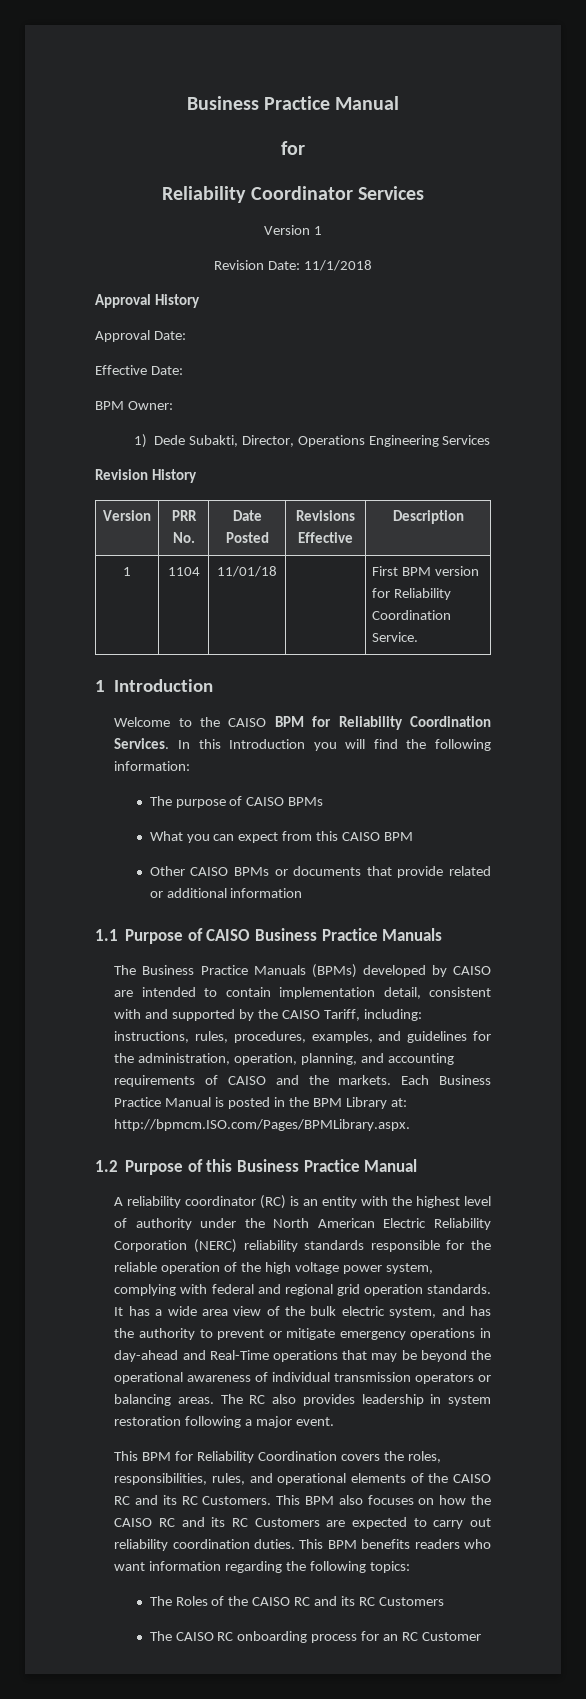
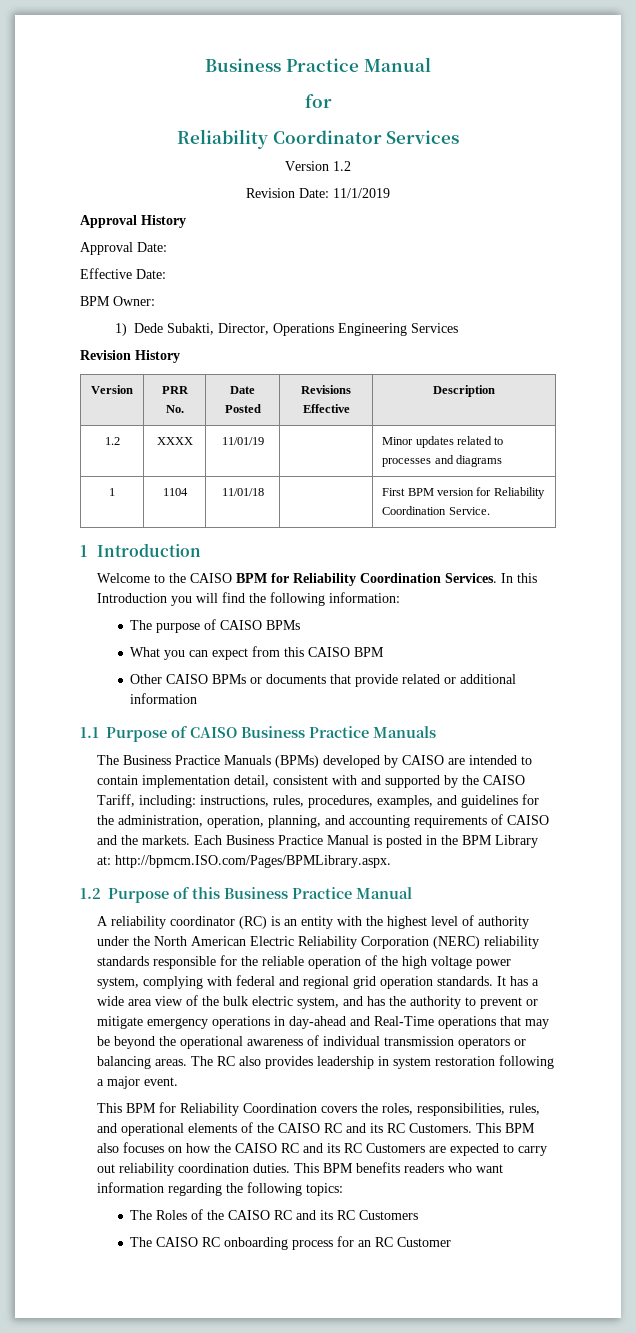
[313,226,322,235] 1 -> [333,161,351,171] 1.2
[303,260,372,271] 11/1/2018 -> [333,188,390,198] 11/1/2019
(464, 517) none -> [104,437,120,445] [156,437,193,445] [221,437,264,445] [382,436,504,448] [382,455,502,467] // 1.2 | XXXX | 11/01/19 | | Minor updates related to processes and diagrams

